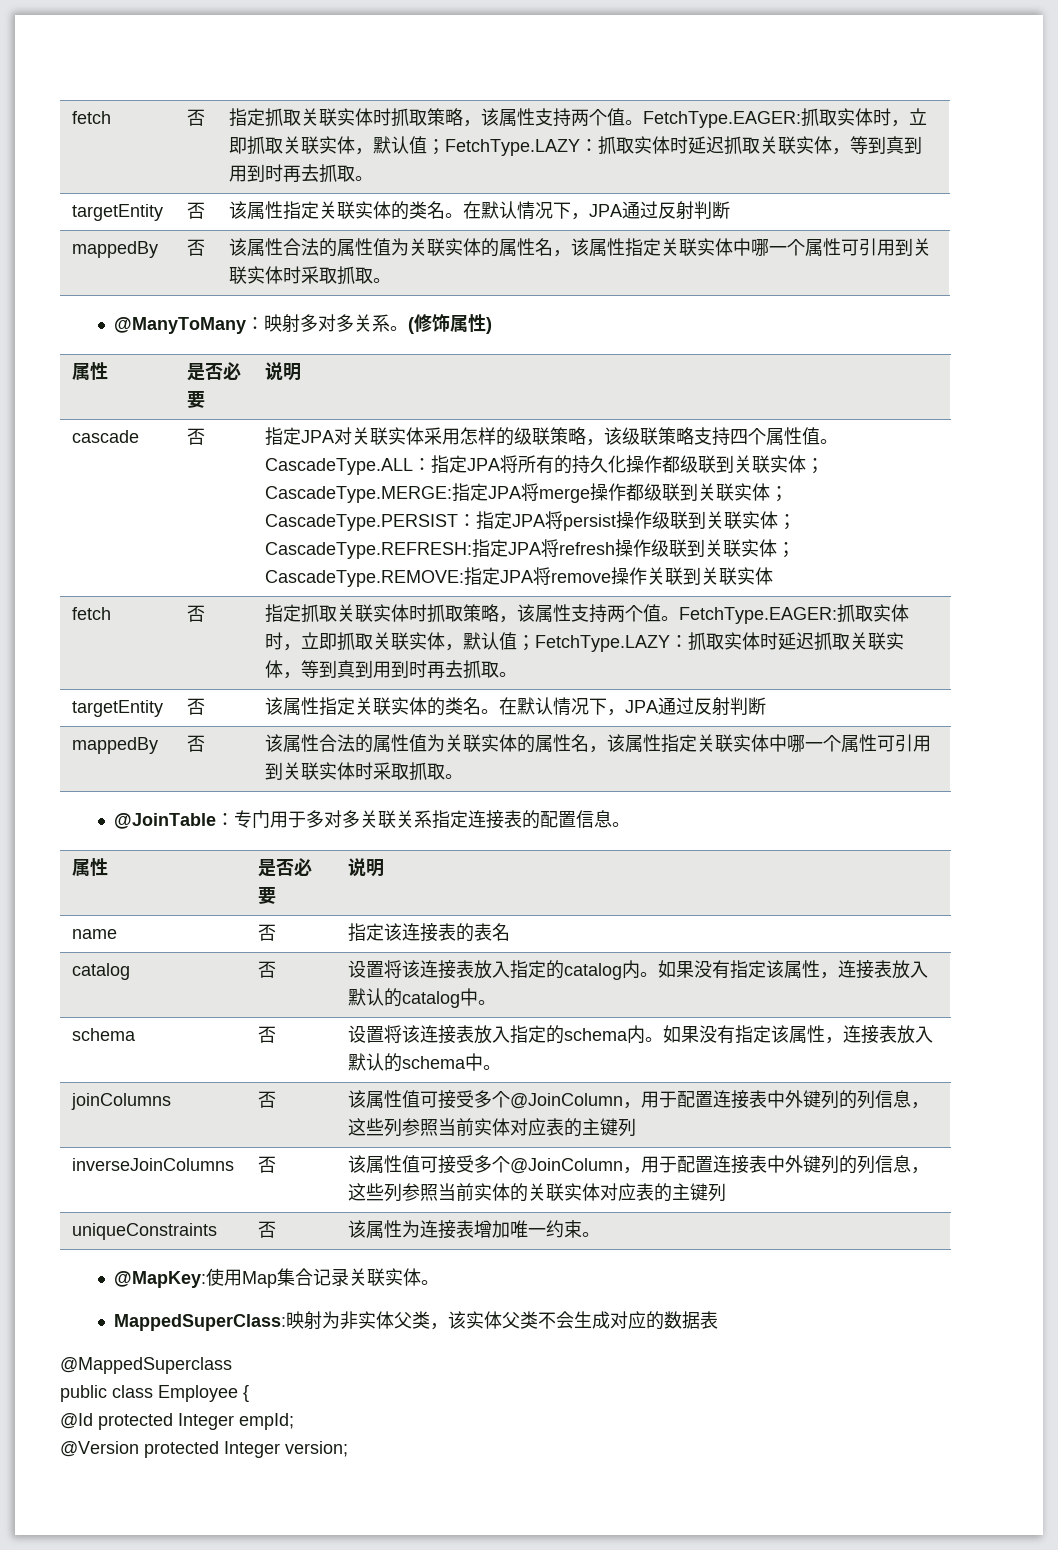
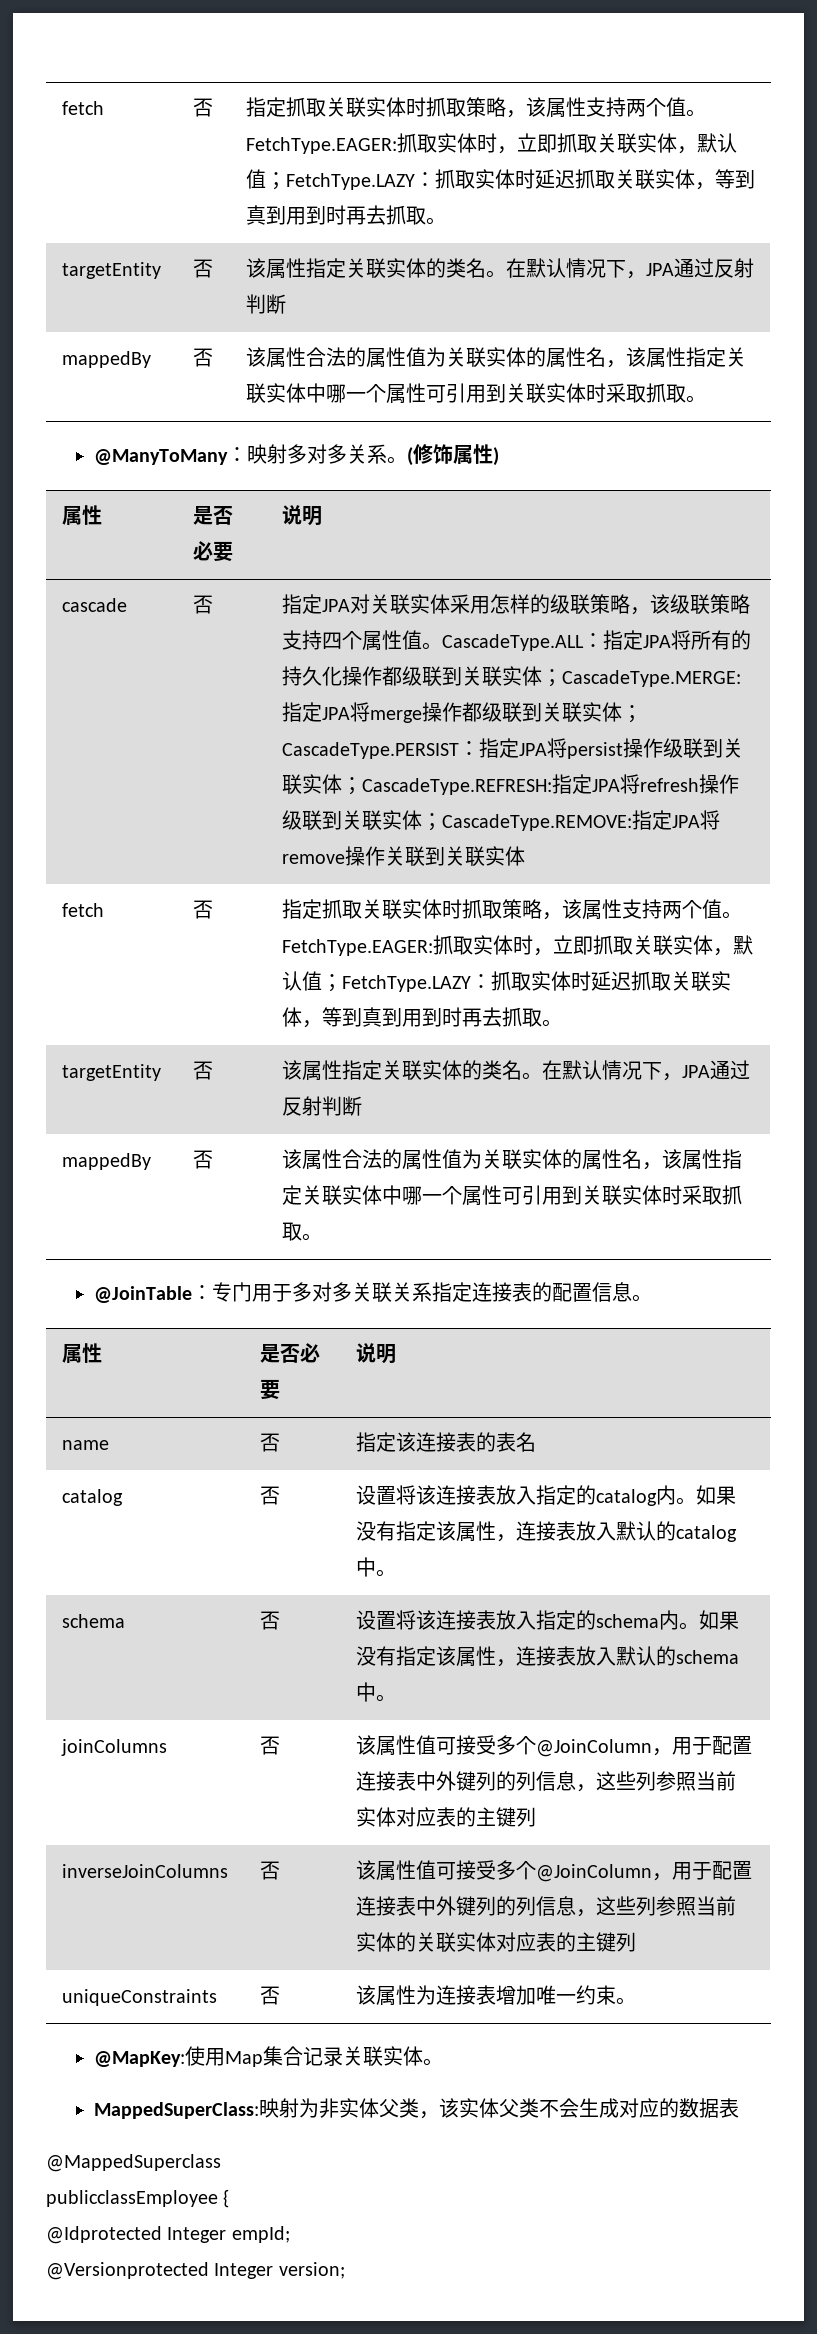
[60,1385,238,1402] public class Employee -> [46,2190,218,2207] publicclassEmployee
[60,1413,173,1430] @Id protected -> [46,2226,162,2244] @Idprotected
[60,1441,219,1458] @Version protected -> [46,2262,209,2280] @Versionprotected

